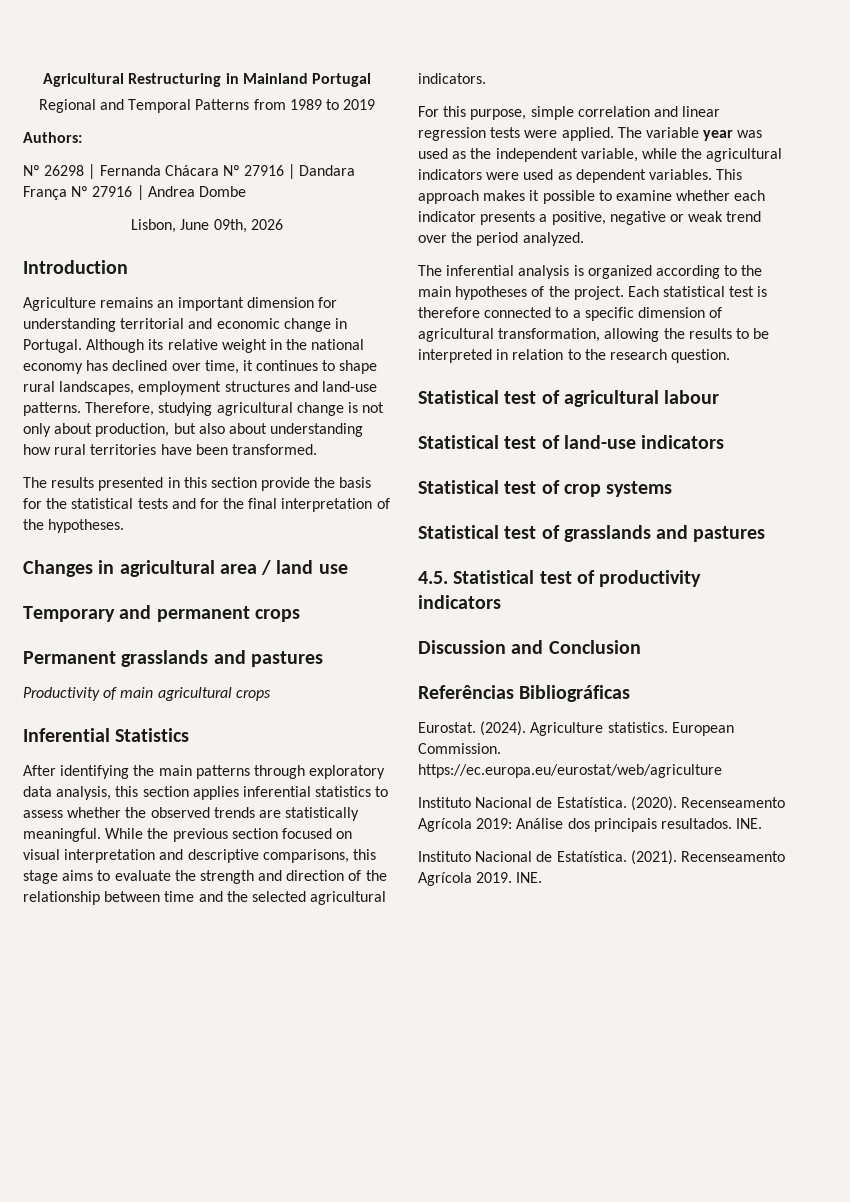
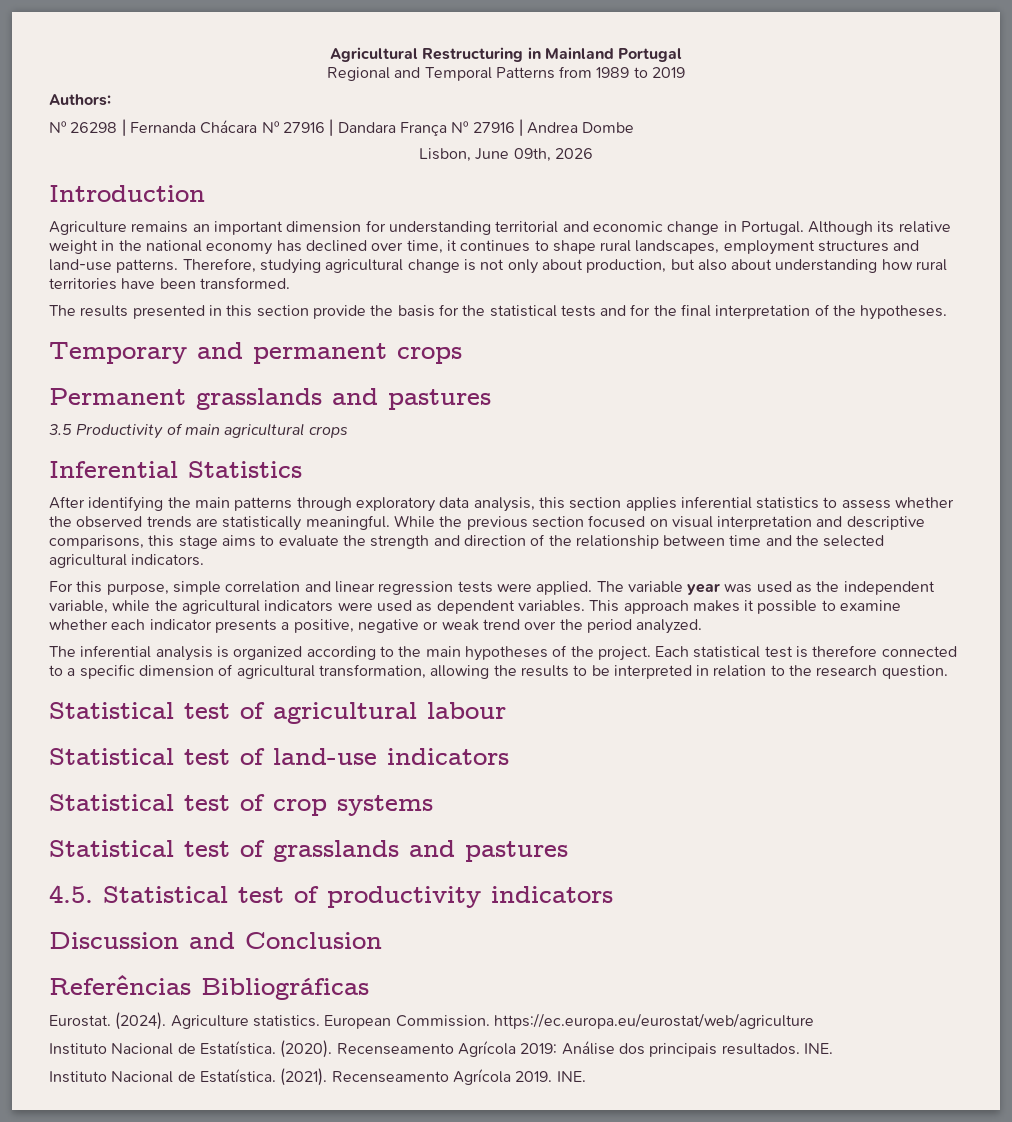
[23,560,348,577] // Changes in agricultural area / land use -> (948, 312) none
(323, 659) none -> [49,424,72,435] 3.5

